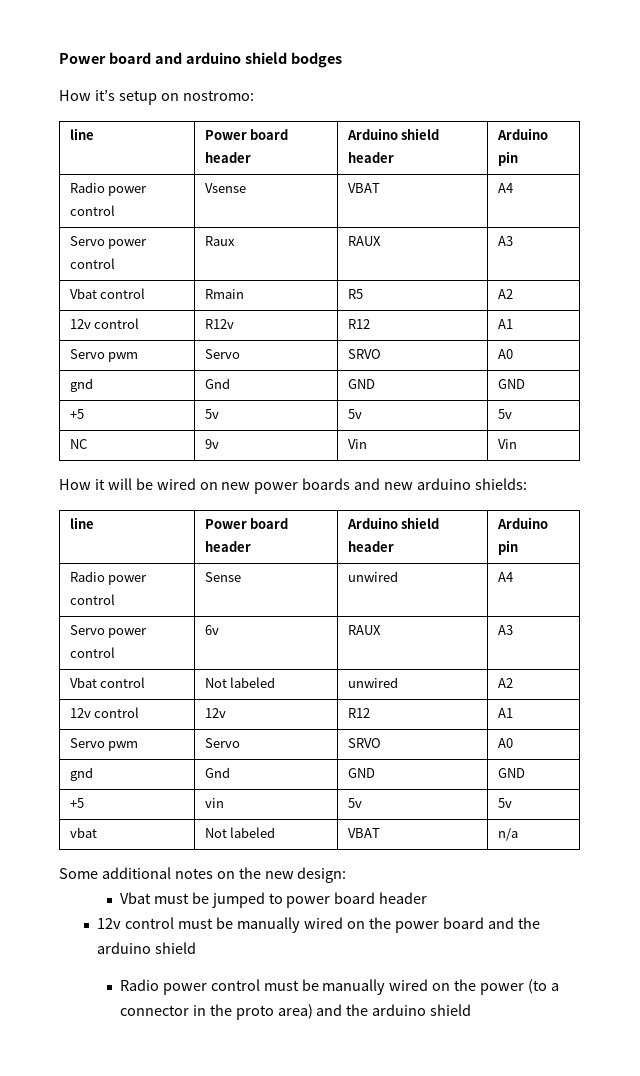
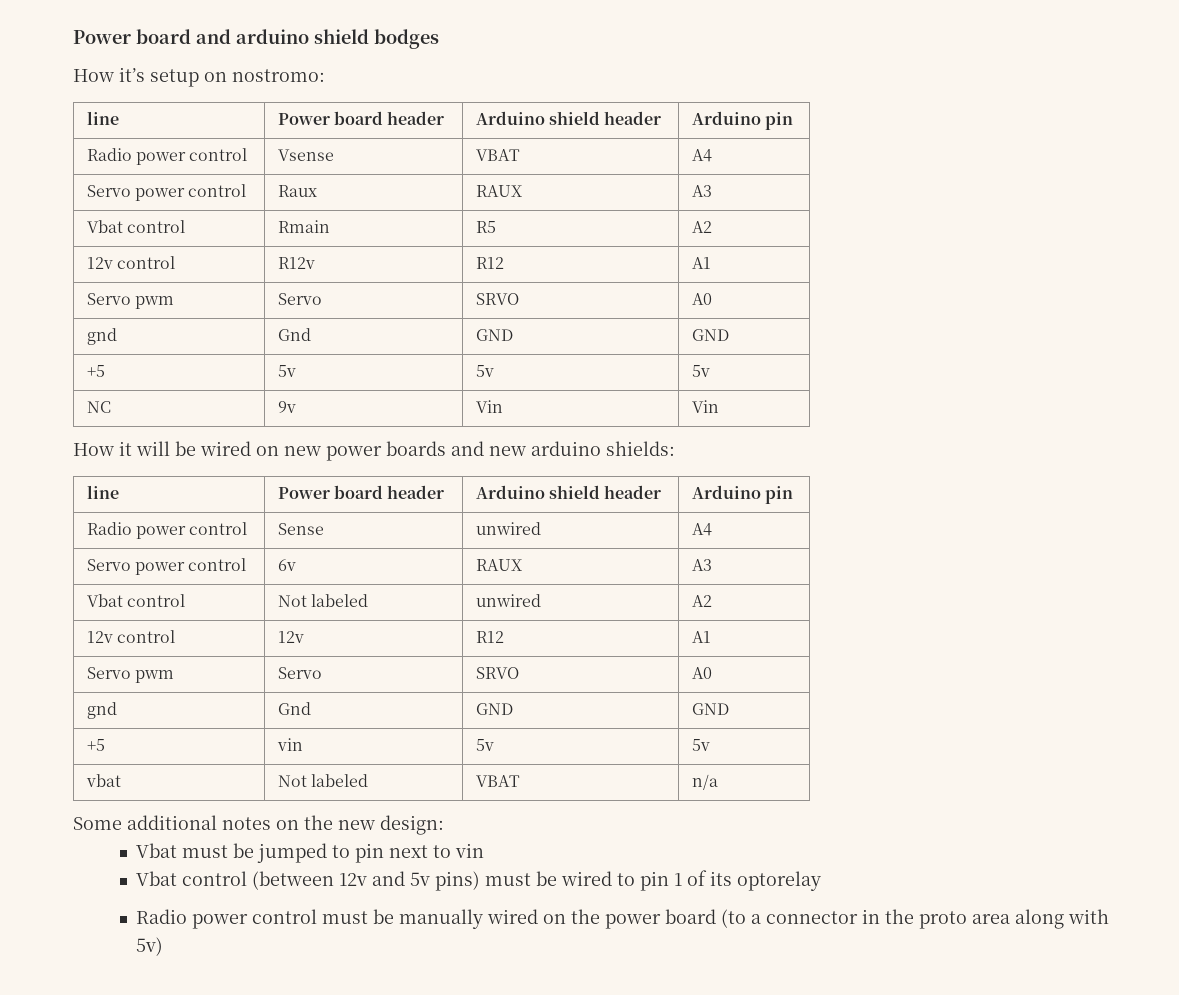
[286,892,428,908] [97,917,540,933] [97,942,197,954] power board header // 12v control must be manually wired on the power board and the arduino shield -> [355,843,485,863] [136,870,822,891] pin next to vin // Vbat control (between 12v and 5v pins) must be wired to pin 1 of its optorelay
(525, 989) none -> [665,909,717,924] board
[277,1004,472,1019] area) and the arduino shield -> [972,909,1110,929] [136,937,164,956] area along with 5v)

